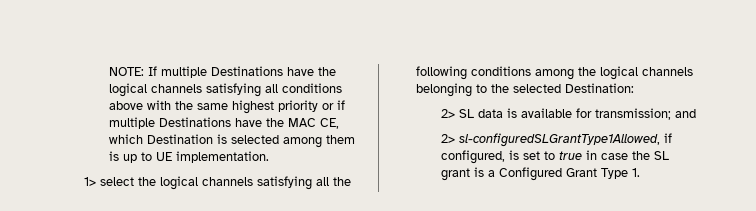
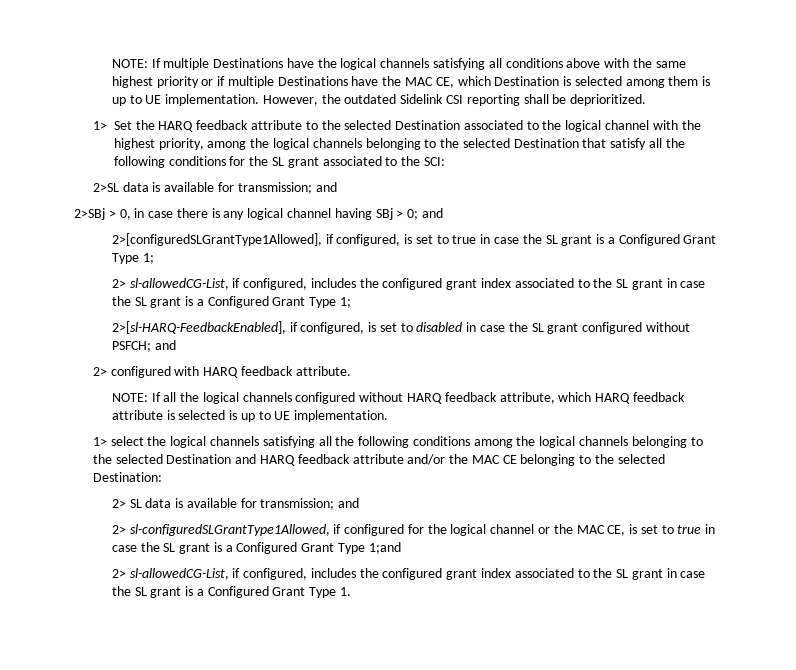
(270, 157) none -> [262,94,647,106] [92,120,701,132] [113,138,685,150] [113,156,445,168] [92,182,337,194] [74,208,443,220] [111,233,717,246] [111,253,154,264] [111,278,706,290] [111,296,351,308] [111,321,690,334] [111,340,176,352] [92,366,351,378] [111,392,685,404] [111,410,389,422] However, the outdated Sidelink CSI reporting shall be deprioritized. // 1> Set the HARQ feedback attribute to the selected Destination associated to the logical channel with the highest priority, among the logical channels belonging to the selected Destination that satisfy all the following conditions for the SL grant associated to the SCI: // 2>SL data is available for transmission; and // 2>SBj > 0, in case there is any logical channel having SBj > 0; and // 2>[configuredSLGrantType1Allowed], if configured, is set to true in case the SL grant is a Configured Grant Type 1; // 2> sl-allowedCG-List, if configured, includes the configured grant index associated to the SL grant in case the SL grant is a Configured Grant Type 1; // 2>[sl-HARQ-FeedbackEnabled], if configured, is set to disabled in case the SL grant configured without PSFCH; and // 2> configured with HARQ feedback attribute. // NOTE: If all the logical channels configured without HARQ feedback attribute, which HARQ feedback attribute is selected is up to UE implementation.
(561, 88) none -> [166,454,665,466] Destination and HARQ feedback attribute and/or the MAC CE belonging to the selected
[441,150,506,164] configured, -> [344,524,626,536] configured for the logical channel or the MAC CE,
(629, 173) none -> [368,542,401,554] [111,568,706,580] [111,586,337,598] 1;and // 2> sl-allowedCG-List, if configured, includes the configured grant index associated to the SL grant in case the SL grant is a Configured Grant Type

